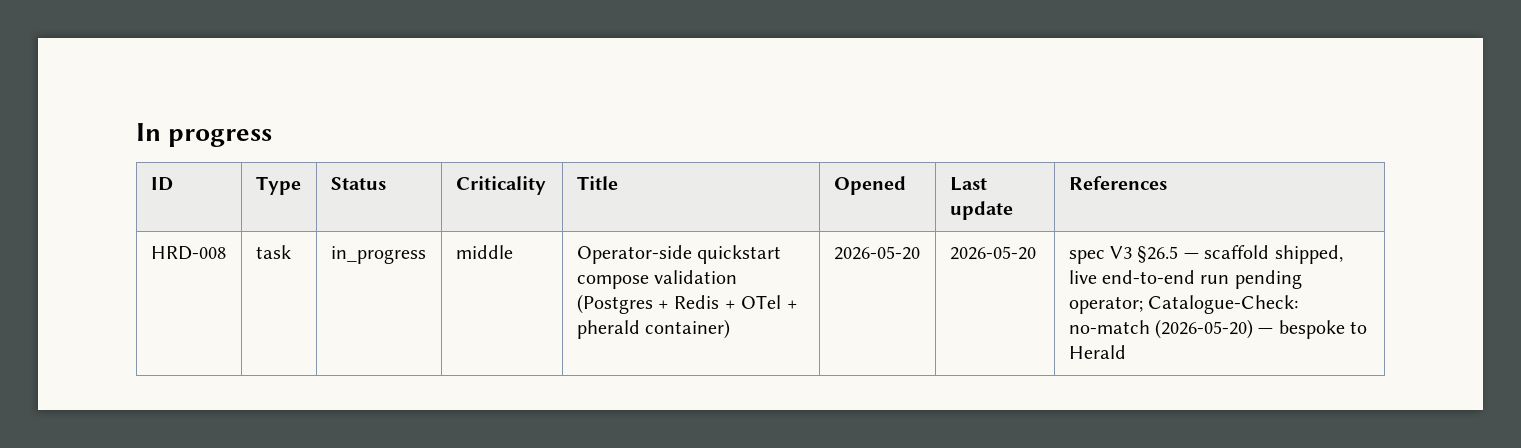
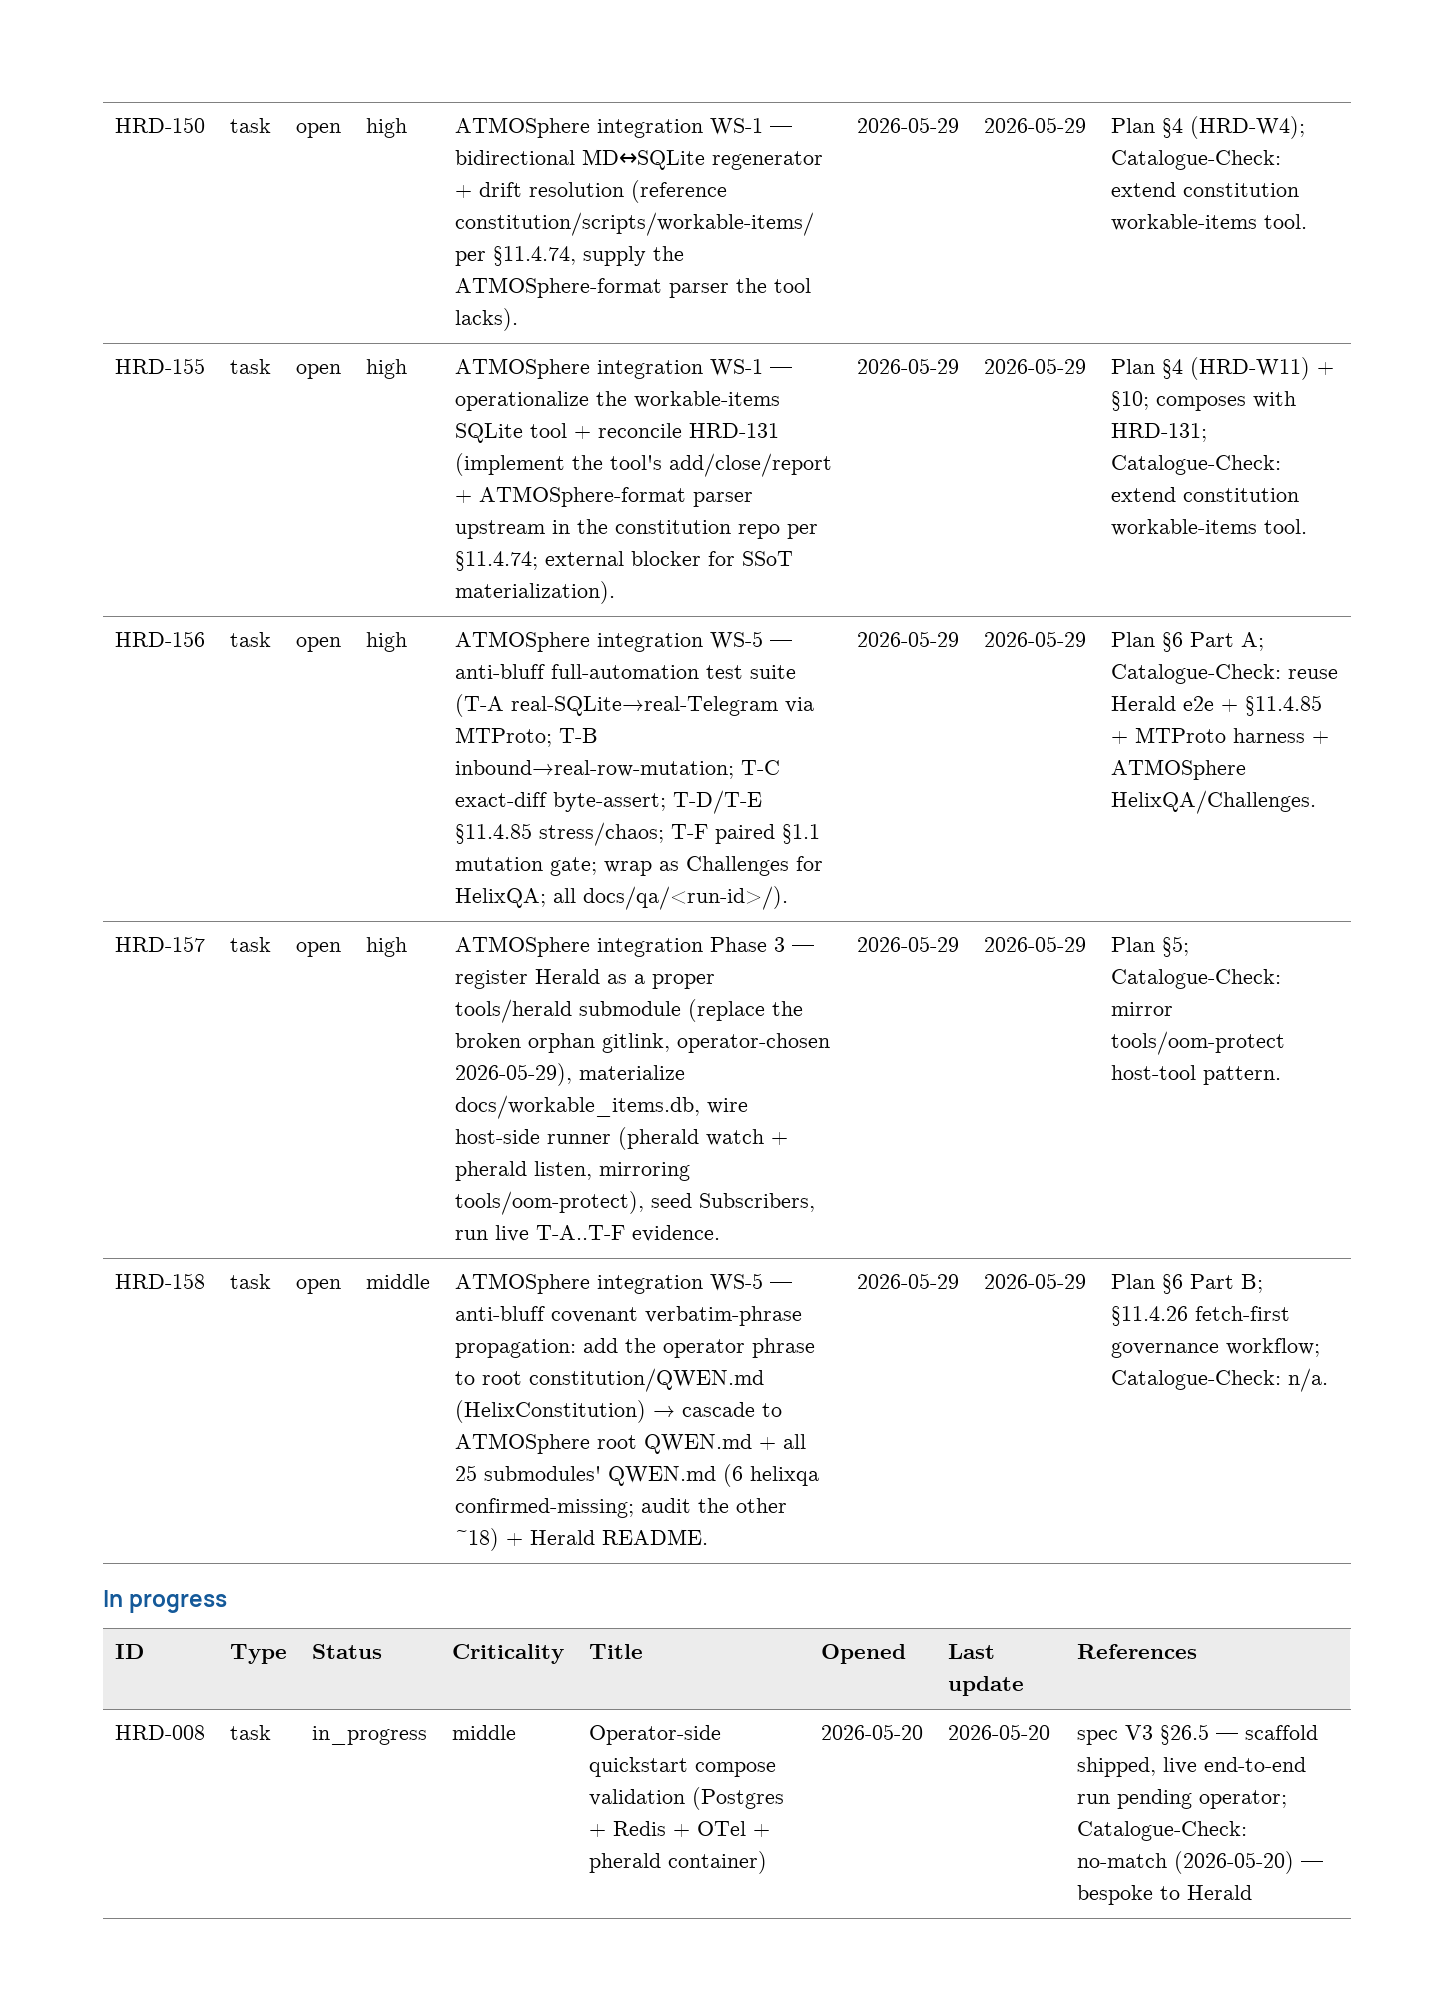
(136, 132) none -> [115,117,206,133] [230,118,272,133] [296,123,342,138] [366,118,408,138] [455,117,793,138] [455,149,824,170] [455,180,728,203] [455,212,815,236] [455,246,685,266] [455,277,812,298] [455,308,519,331] [857,117,960,133] [984,117,1087,133] [1111,116,1306,139] [1111,150,1282,170] [1111,182,1300,197] [1111,214,1308,231] [115,358,206,374] [230,359,272,374] [296,364,342,379] [366,359,408,379] [455,358,793,379] [455,391,781,411] [455,423,780,443] [455,453,833,477] [455,486,754,507] [455,519,819,539] [455,551,794,571] [455,581,616,604] [857,358,960,374] [984,358,1087,374] [1111,357,1335,380] [1111,391,1297,411] [1111,423,1208,442] [1111,455,1282,475] [1111,487,1300,502] [1111,519,1308,536] [115,631,206,647] [230,632,272,647] [296,637,342,652] [366,632,408,652] [455,631,793,652] [455,664,797,679] [455,694,815,717] [455,727,599,747] [455,760,781,779] [455,790,763,814] [455,822,821,846] [455,856,824,876] [455,886,789,910] [857,631,960,647] [984,631,1087,647] [1111,632,1265,652] [1111,664,1339,684] [1111,695,1323,716] [1111,727,1330,744] [1111,759,1247,780] [1111,790,1317,814] [115,936,206,952] [230,937,272,952] [296,942,342,957] [366,937,408,957] [455,936,815,957] [455,969,716,989] [455,999,804,1023] [455,1033,831,1053] [455,1063,686,1086] [455,1095,749,1119] [455,1127,789,1150] [455,1161,691,1181] [455,1191,816,1215] [455,1225,721,1242] [857,936,960,952] [984,936,1087,952] [1111,936,1190,957] [1111,969,1282,989] [1111,1002,1174,1016] [1111,1031,1286,1055] [1111,1065,1282,1085] [115,1273,206,1289] [230,1274,272,1289] [296,1279,342,1294] [366,1274,431,1289] [455,1273,793,1294] [455,1306,803,1326] [455,1338,816,1358] [455,1368,765,1392] [455,1400,783,1423] [455,1433,807,1454] [455,1464,820,1487] [455,1498,788,1518] [455,1528,709,1551] [857,1273,960,1289] [984,1273,1087,1289] [1111,1274,1264,1294] [1111,1306,1291,1326] [1111,1338,1321,1358] [1111,1368,1329,1392] HRD-150 | task | open | high | ATMOSphere integration WS-1 — bidirectional MD↔SQLite regenerator + drift resolution (reference constitution/scripts/workable-items/ per §11.4.74, supply the ATMOSphere-format parser the tool lacks). | 2026-05-29 | 2026-05-29 | Plan §4 (HRD-W4); Catalogue-Check: extend constitution workable-items tool. // HRD-155 | task | open | high | ATMOSphere integration WS-1 — operationalize the workable-items SQLite tool + reconcile HRD-131 (implement the tool's add/close/report + ATMOSphere-format parser upstream in the constitution repo per §11.4.74; external blocker for SSoT materialization). | 2026-05-29 | 2026-05-29 | Plan §4 (HRD-W11) + §10; composes with HRD-131; Catalogue-Check: extend constitution workable-items tool. // HRD-156 | task | open | high | ATMOSphere integration WS-5 — anti-bluff full-automation test suite (T-A real-SQLite→real-Telegram via MTProto; T-B inbound→real-row-mutation; T-C exact-diff byte-assert; T-D/T-E §11.4.85 stress/chaos; T-F paired §1.1 mutation gate; wrap as Challenges for HelixQA; all docs/qa/<run-id>/). | 2026-05-29 | 2026-05-29 | Plan §6 Part A; Catalogue-Check: reuse Herald e2e + §11.4.85 + MTProto harness + ATMOSphere HelixQA/Challenges. // HRD-157 | task | open | high | ATMOSphere integration Phase 3 — register Herald as a proper tools/herald submodule (replace the broken orphan gitlink, operator-chosen 2026-05-29), materialize docs/workable_items.db, wire host-side runner (pherald watch + pherald listen, mirroring tools/oom-protect), seed Subscribers, run live T-A..T-F evidence. | 2026-05-29 | 2026-05-29 | Plan §5; Catalogue-Check: mirror tools/oom-protect host-tool pattern. // HRD-158 | task | open | middle | ATMOSphere integration WS-5 — anti-bluff covenant verbatim-phrase propagation: add the operator phrase to root constitution/QWEN.md (HelixConstitution) → cascade to ATMOSphere root QWEN.md + all 25 submodules' QWEN.md (6 helixqa confirmed-missing; audit the other ~18) + Herald README. | 2026-05-29 | 2026-05-29 | Plan §6 Part B; §11.4.26 fetch-first governance workflow; Catalogue-Check: n/a. //

